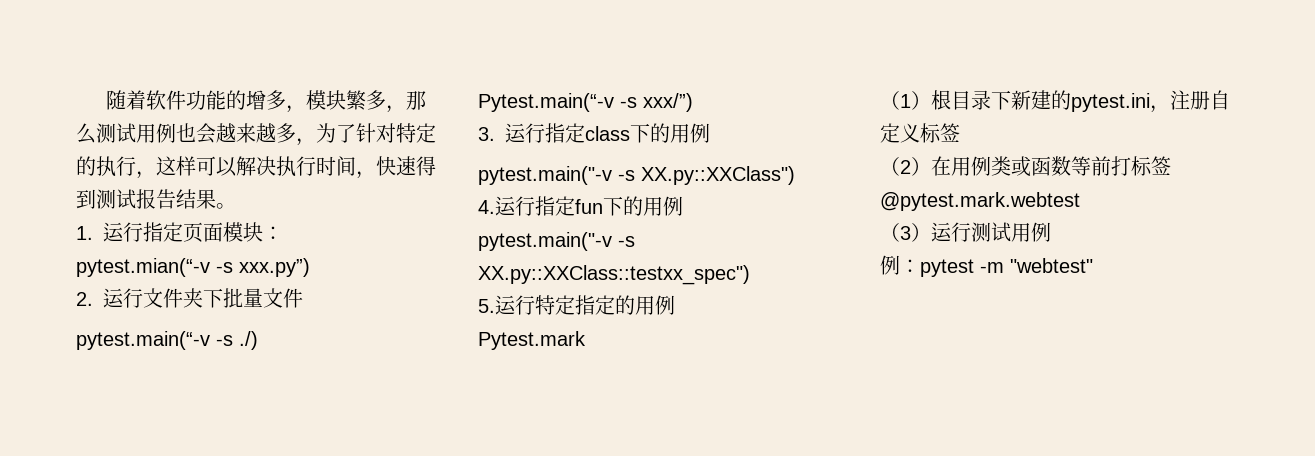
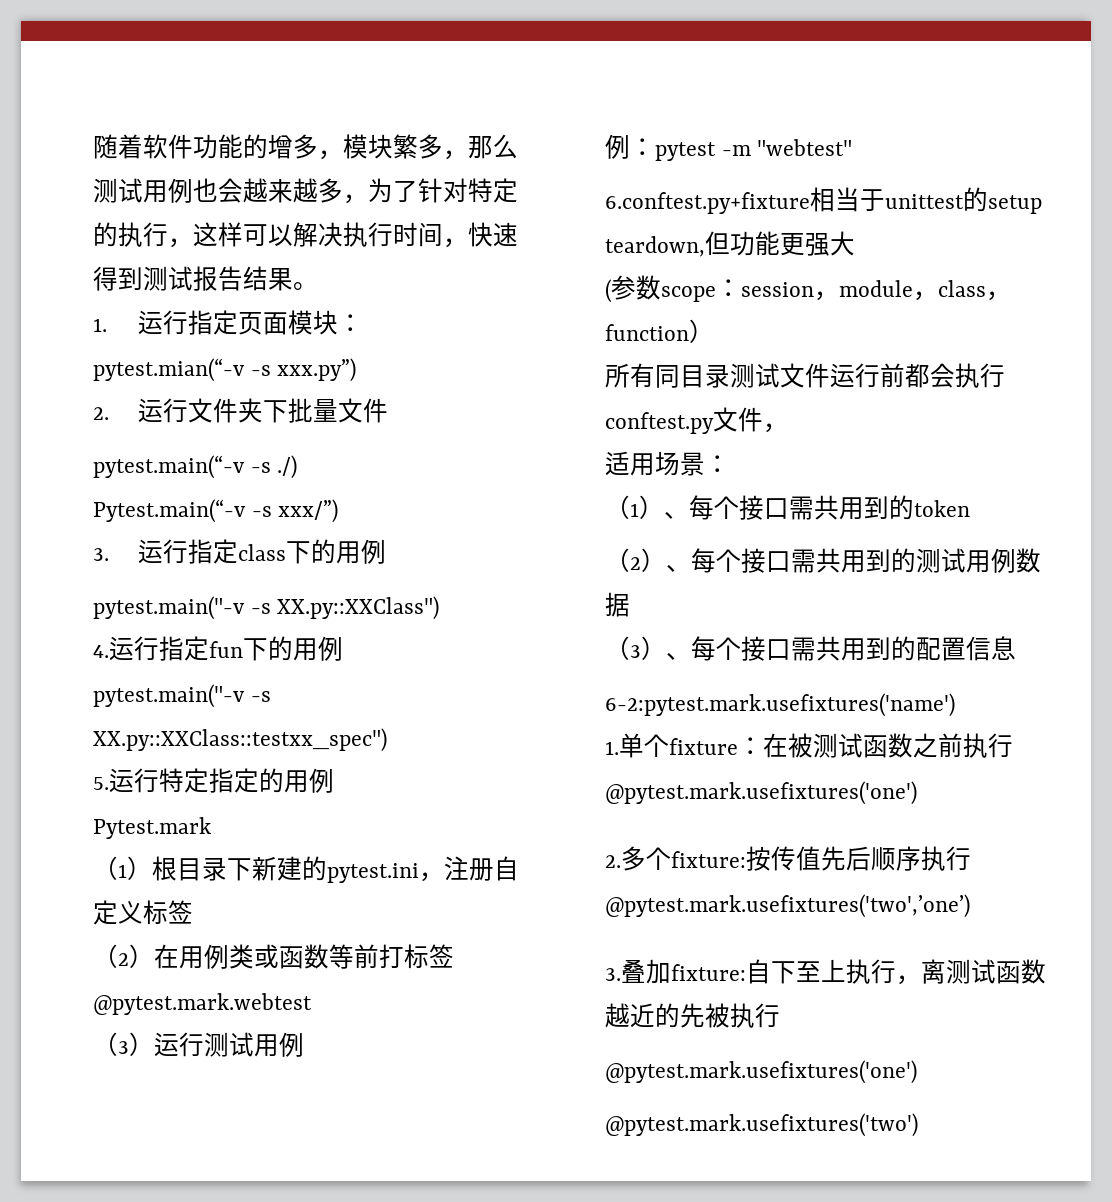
(1093, 265) none -> [605,187,1042,214] [605,231,855,257] [605,275,1011,303] [605,319,714,343] [605,363,1005,388] [605,407,788,434] [605,451,730,476] [605,495,970,520] [605,548,1041,573] [605,592,630,617] [605,636,1016,661] [605,693,955,717] [605,733,1013,758] [605,781,917,805] [605,846,971,871] [605,894,970,918] [605,959,1046,985] [605,1003,780,1028] [605,1060,917,1084] [605,1113,918,1137] // 6.conftest.py+fixture相当于unittest的setup teardown,但功能更强大 // (参数scope：session，module，class，function） // 所有同目录测试文件运行前都会执行conftest.py文件， // 适用场景： // （1）、每个接口需共用到的token // （2）、每个接口需共用到的测试用例数据 // （3）、每个接口需共用到的配置信息 // 6-2:pytest.mark.usefixtures('name') // 1.单个fixture：在被测试函数之前执行@pytest.mark.usefixtures('one') // 2.多个fixture:按传值先后顺序执行@pytest.mark.usefixtures('two',’one’) // 3.叠加fixture:自下至上执行，离测试函数越近的先被执行 // @pytest.mark.usefixtures('one') // @pytest.mark.usefixtures('two')

